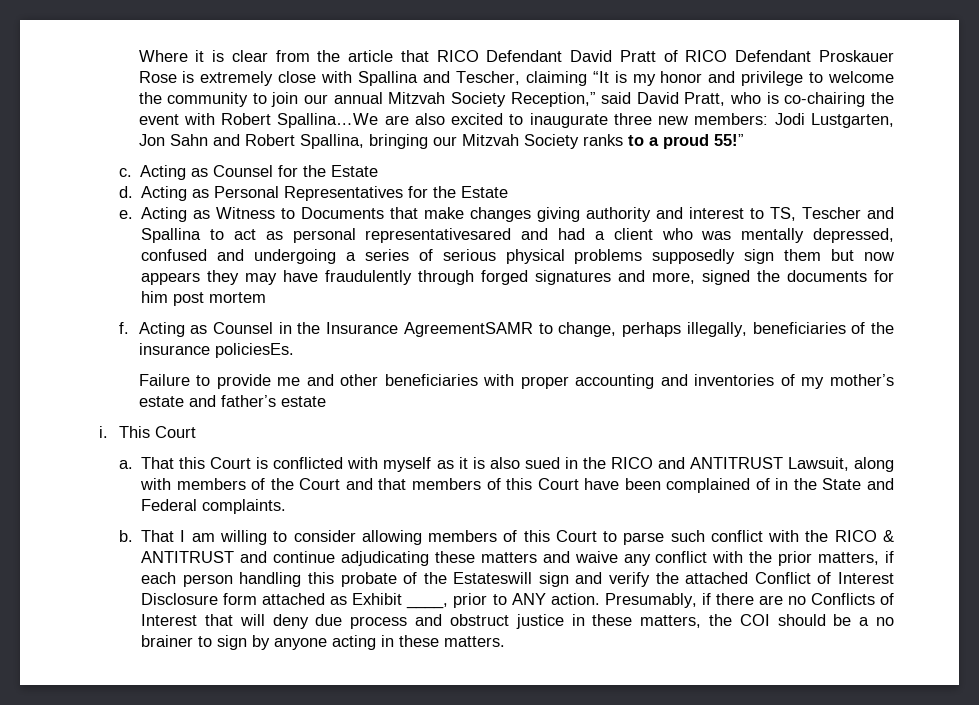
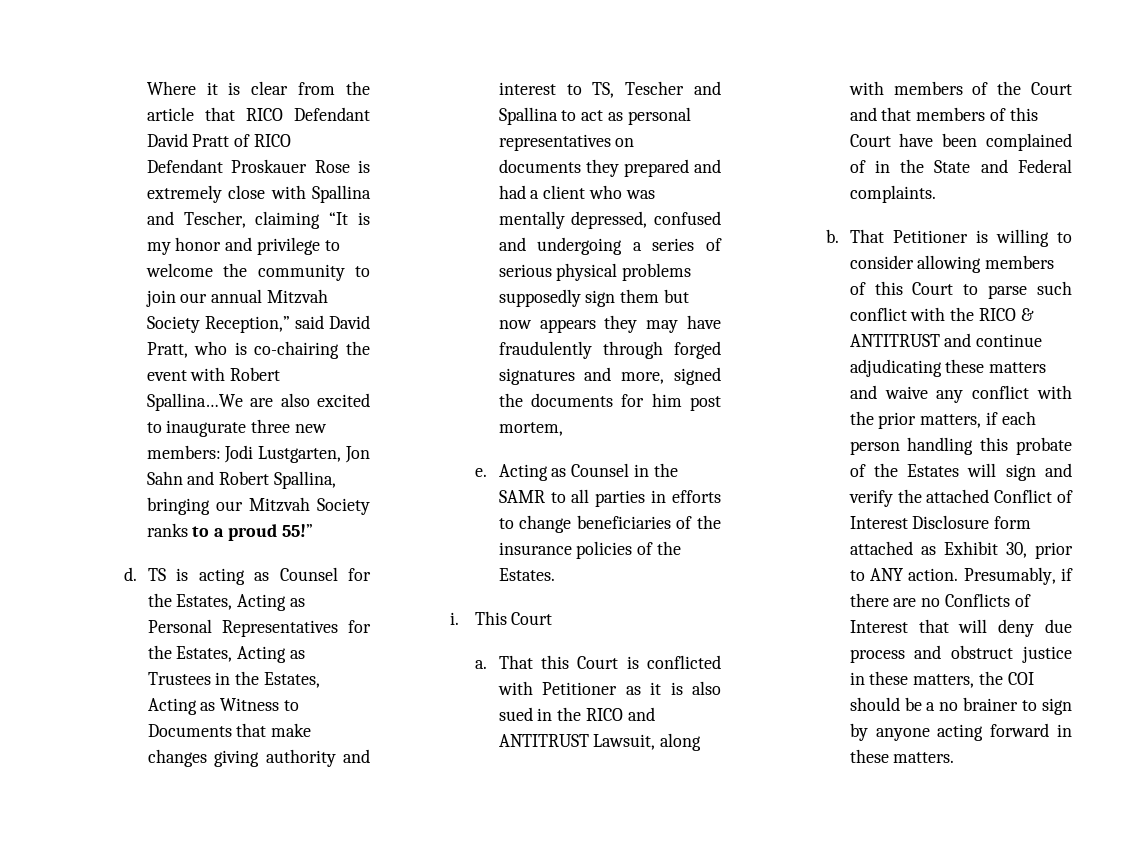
[118,165,187,180] c. Acting -> [123,567,245,585] d. TS is acting
[331,165,379,177] [118,186,133,198] Estate // d. -> [176,594,233,610] Estates,
[461,186,509,198] [118,210,133,219] Estate // e. -> [176,646,305,663] [147,671,320,688] Estates, Acting as Trustees in the Estates,
[365,228,512,243] representativesared -> [498,134,635,151] [498,159,689,177] representatives on documents they prepared
[209,292,267,303] [118,322,129,334] mortem // f. -> [498,422,563,436] [474,468,487,477] mortem, // e.
[326,322,894,337] [138,343,294,358] [138,374,895,389] [138,395,326,407] Insurance AgreementSAMR to change, perhaps illegally, beneficiaries of the insurance policiesEs. // Failure to provide me and other beneficiaries with proper accounting and inventories of my mother’s estate and father’s estate -> [498,489,721,507] [498,515,721,533] [498,541,681,559] [498,568,555,581] SAMR to all parties in efforts to change beneficiaries of the insurance policies of the Estates.
[383,457,432,472] myself -> [542,682,618,695] Petitioner
[180,530,215,542] I am -> [892,230,988,243] Petitioner is
[453,572,533,584] Estateswill -> [907,463,997,477] Estates will
[406,603,449,609] ____, -> [1005,542,1027,558] 30,
(377, 642) none -> [990,723,1050,737] forward

